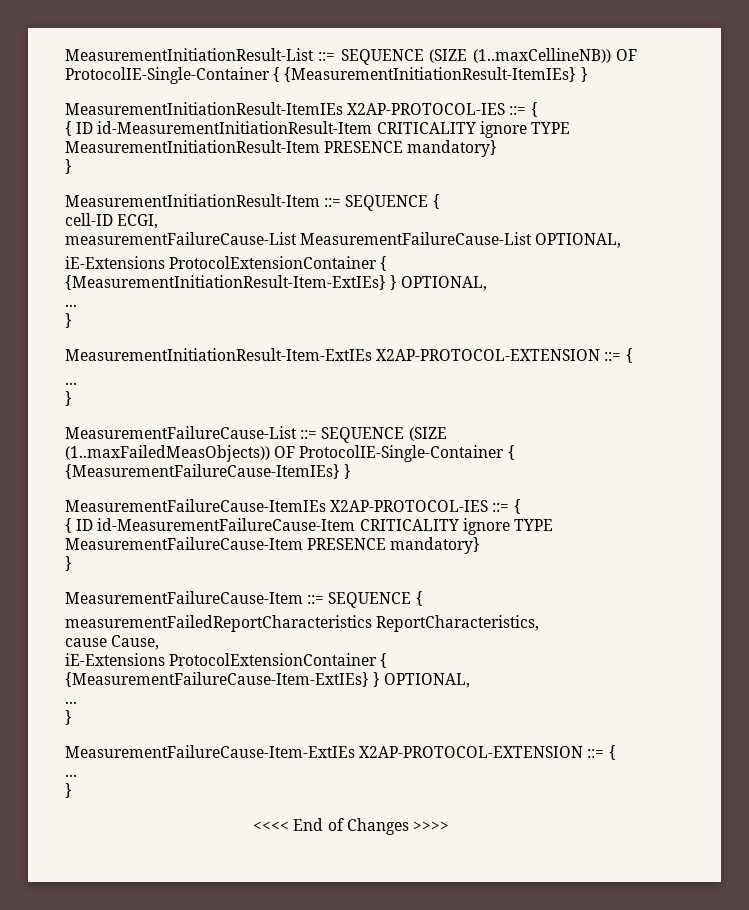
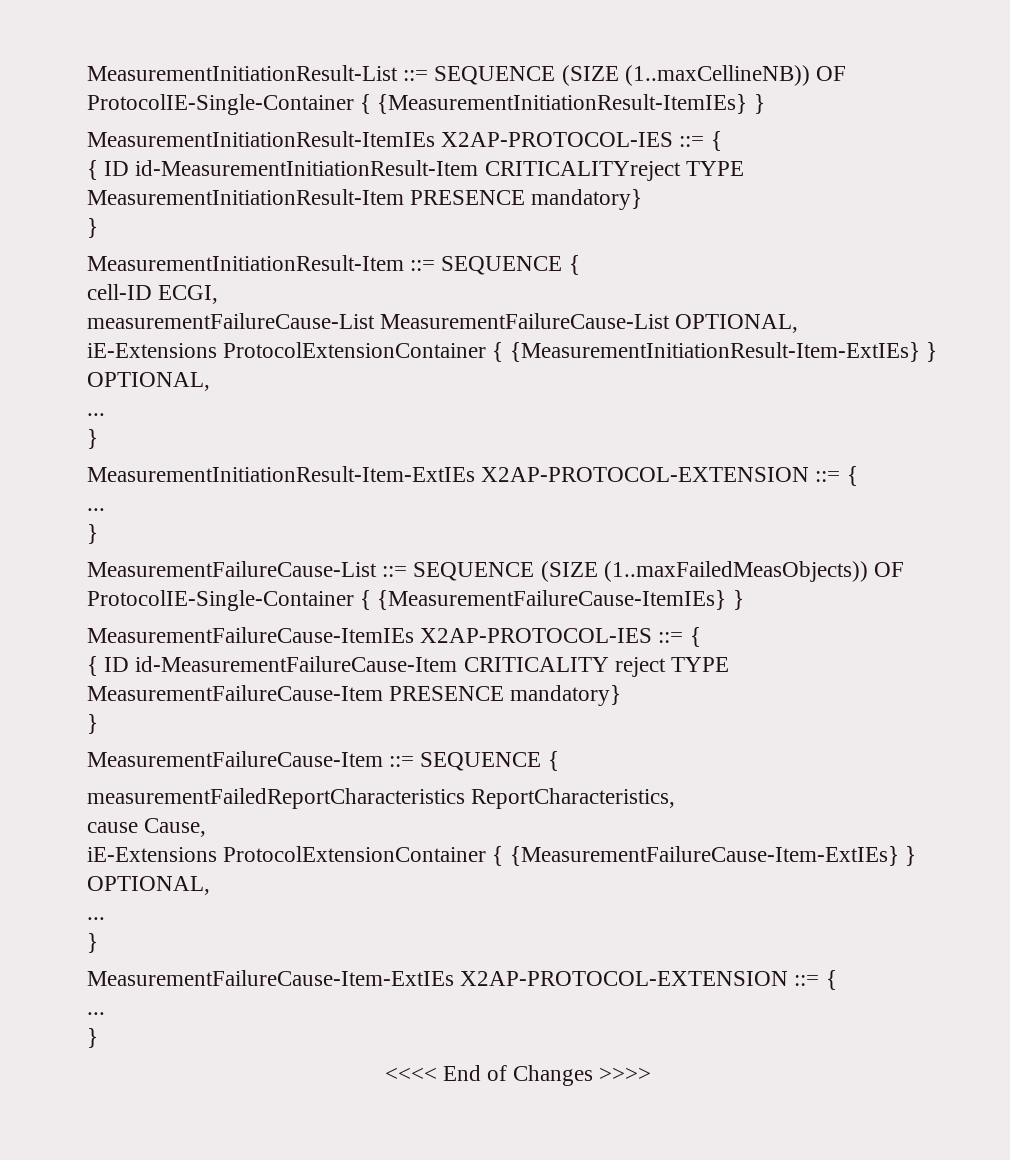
[376,121,527,138] CRITICALITY ignore -> [484,161,681,181] CRITICALITYreject
[462,518,510,535] ignore -> [614,657,666,677] reject

